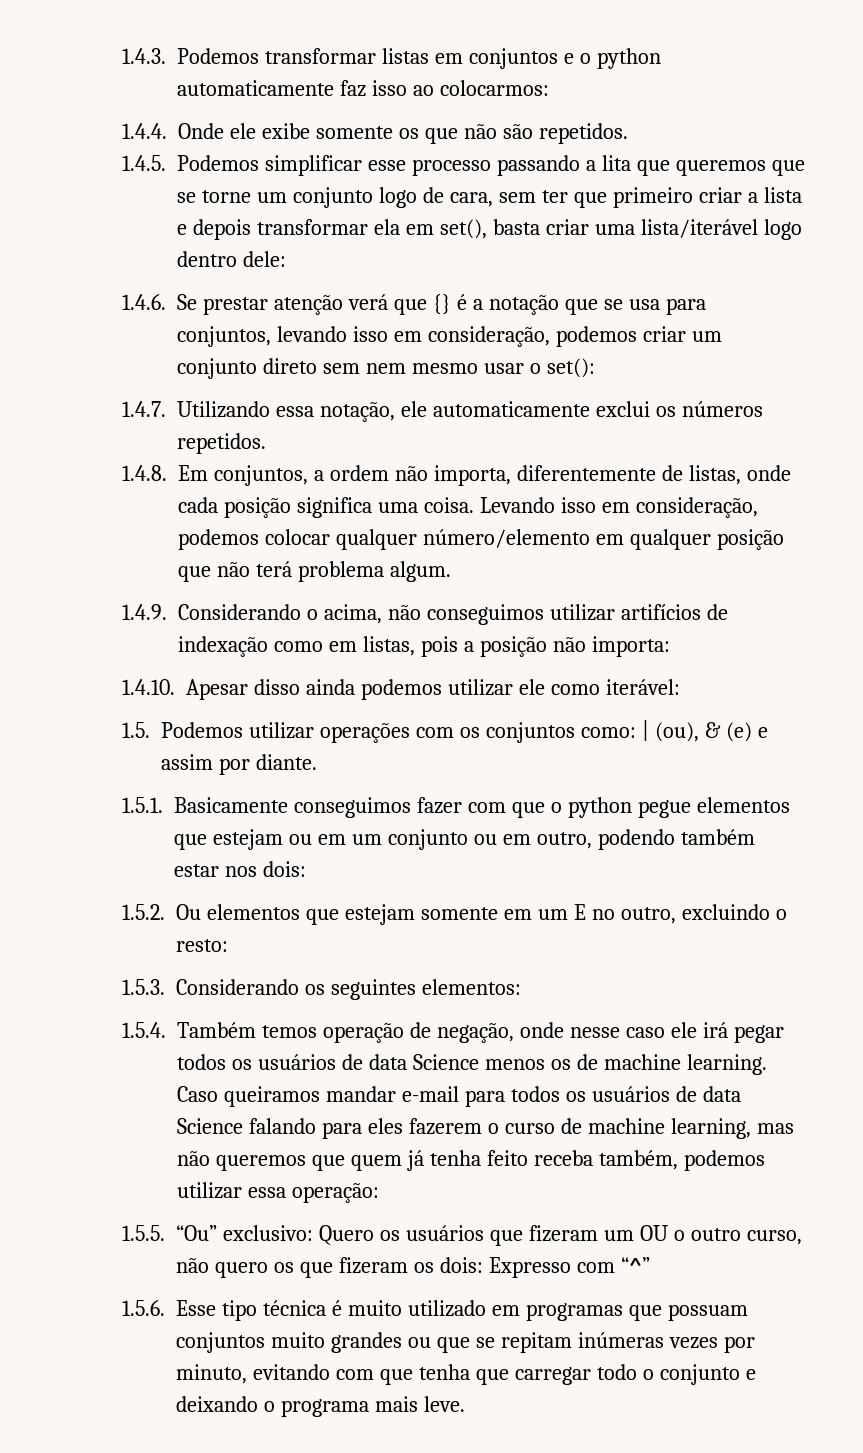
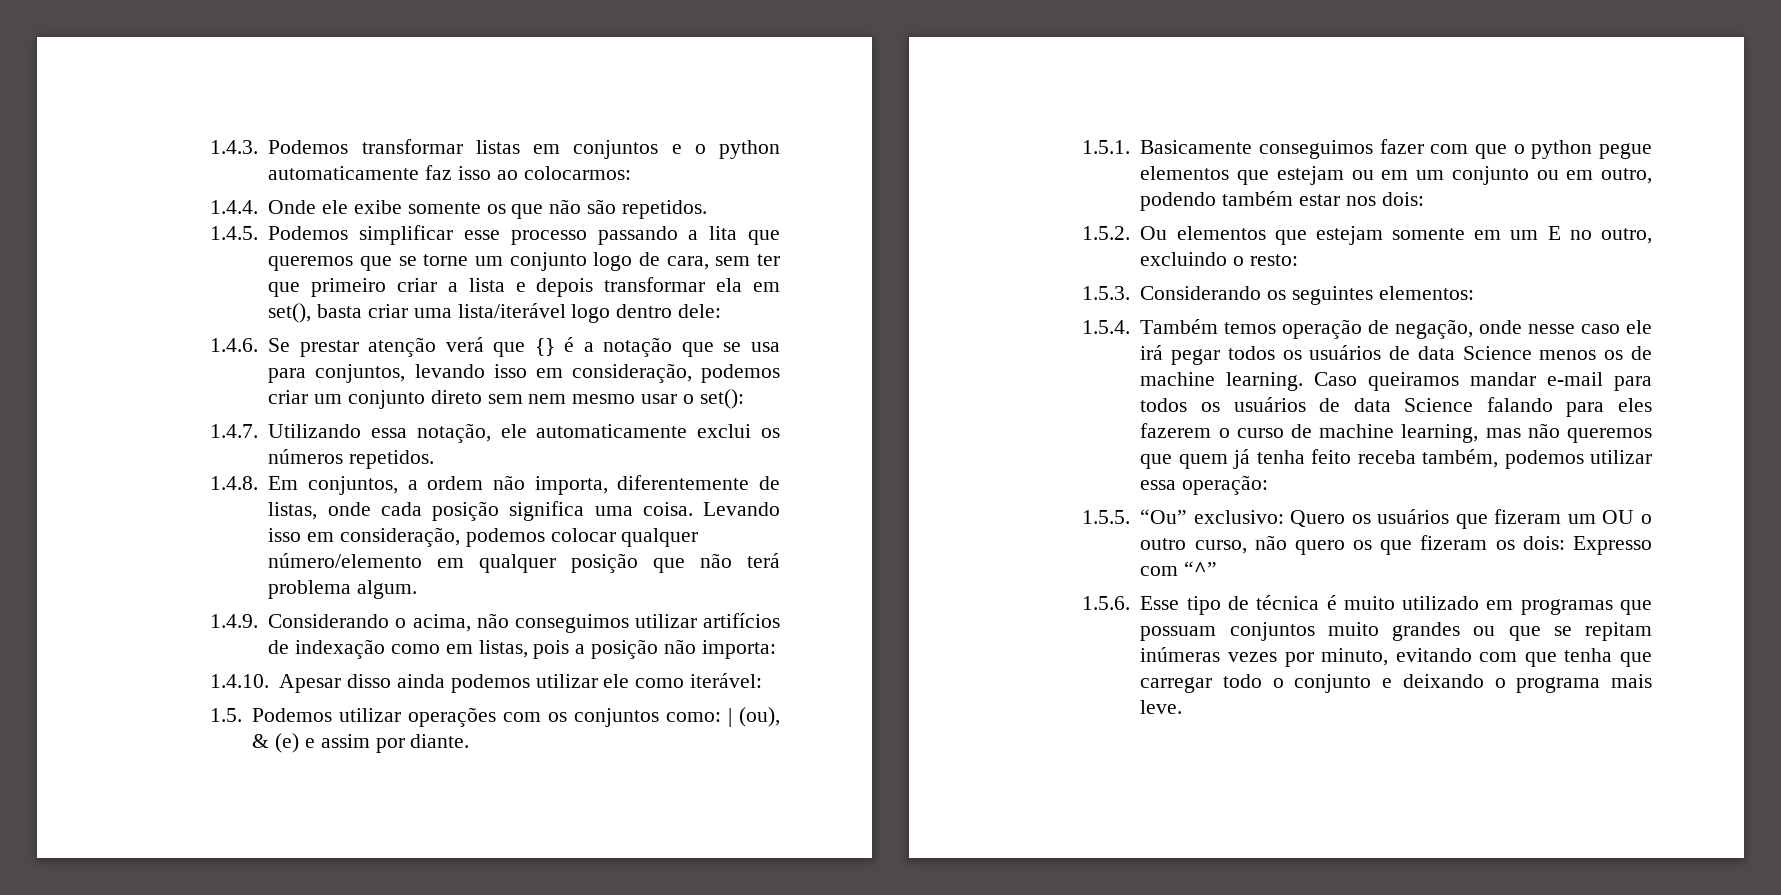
(258, 1310) none -> [1227,596,1249,610] de

